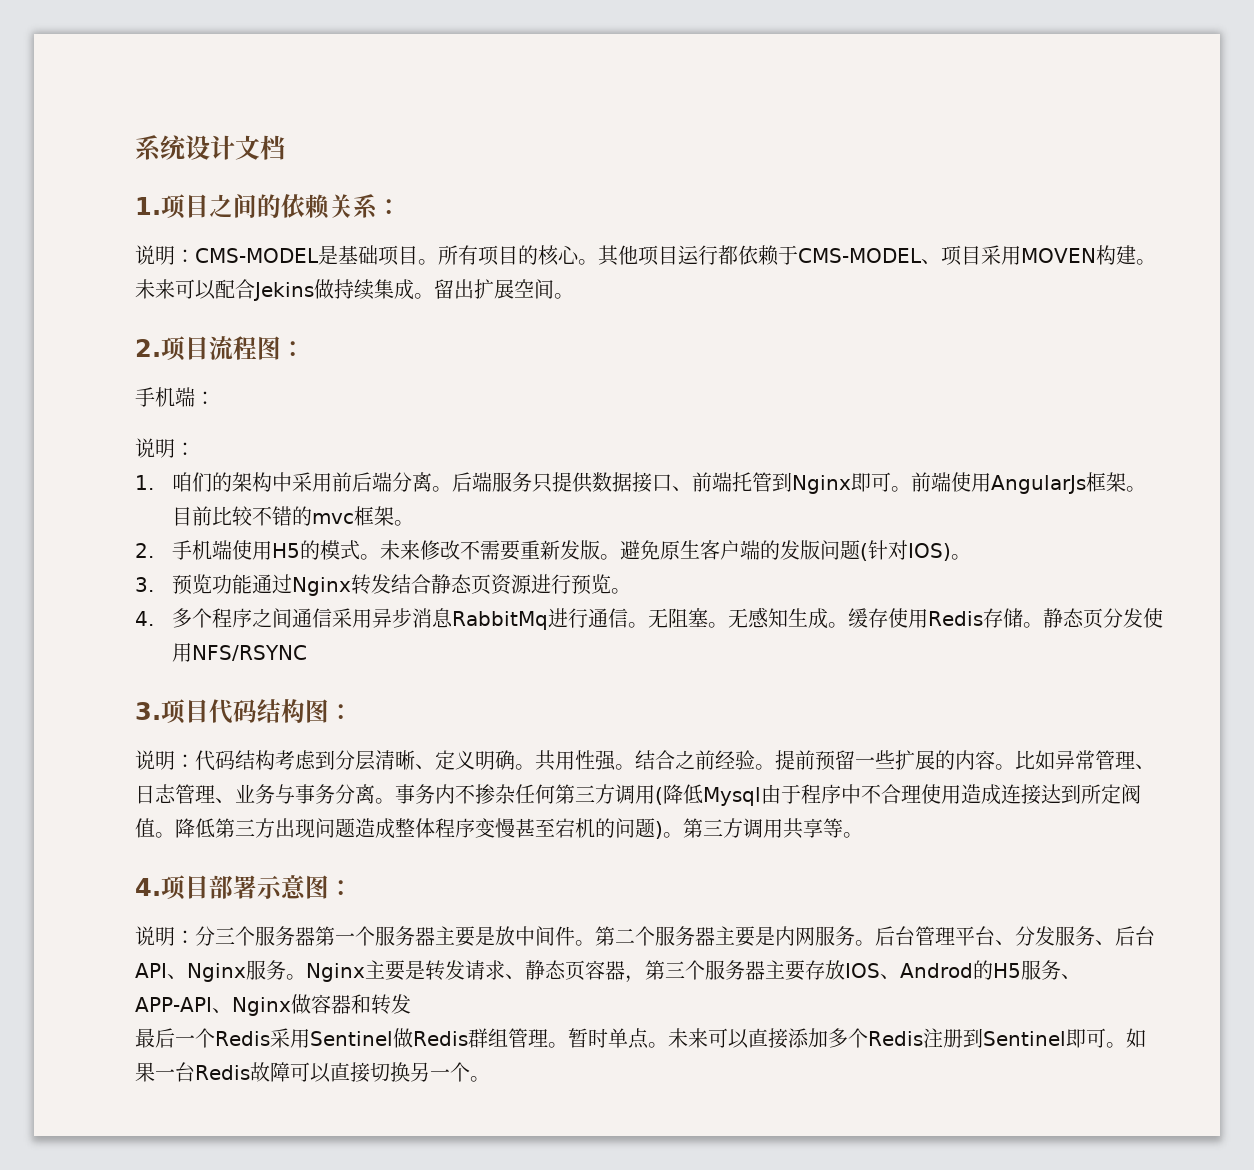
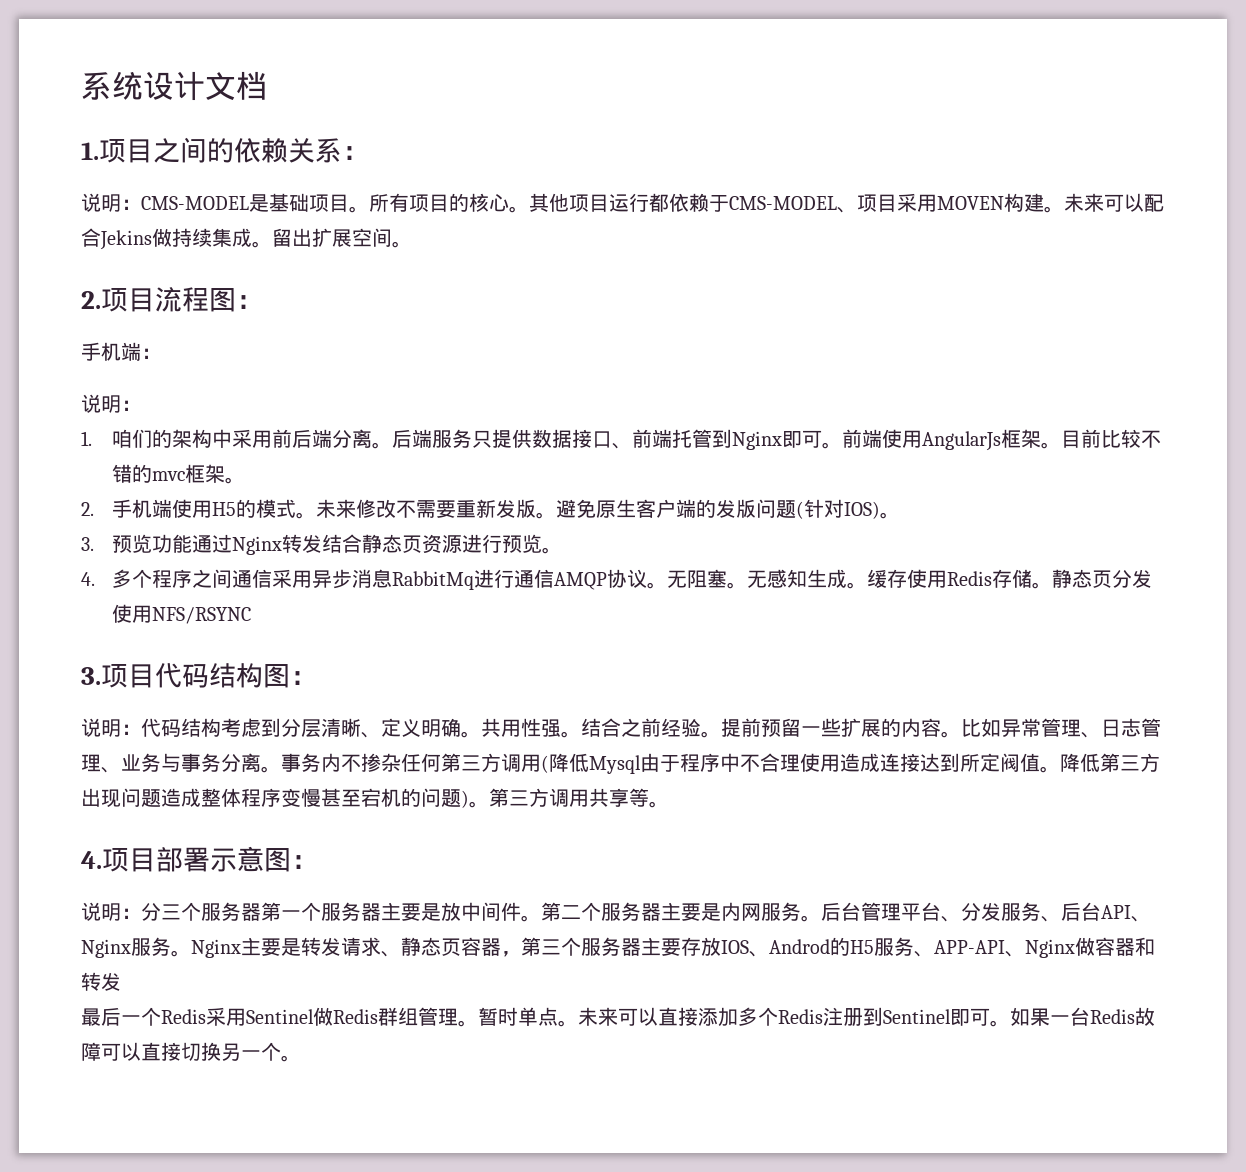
(628, 618) none -> [554,569,648,590] AMQP协议

